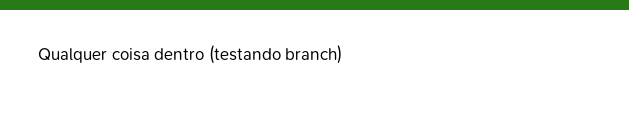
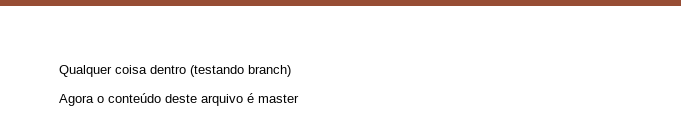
(343, 54) none -> [59,93,299,106] // Agora o conteúdo deste arquivo é master

